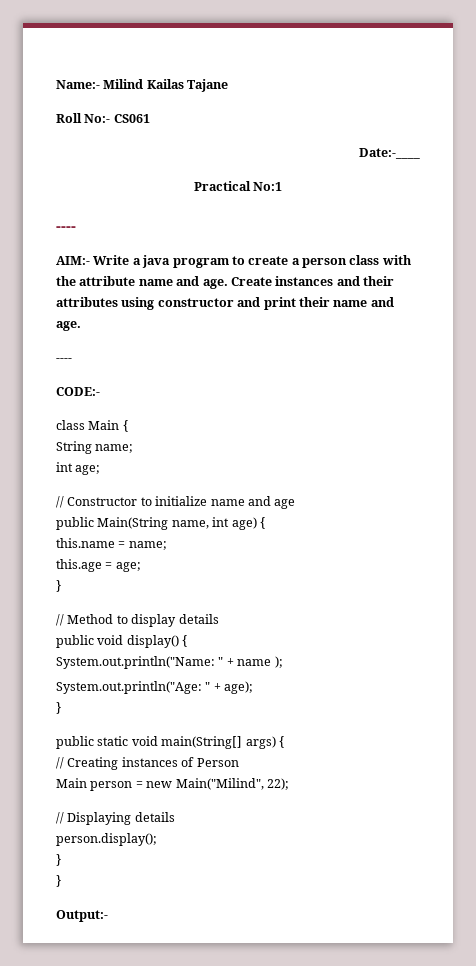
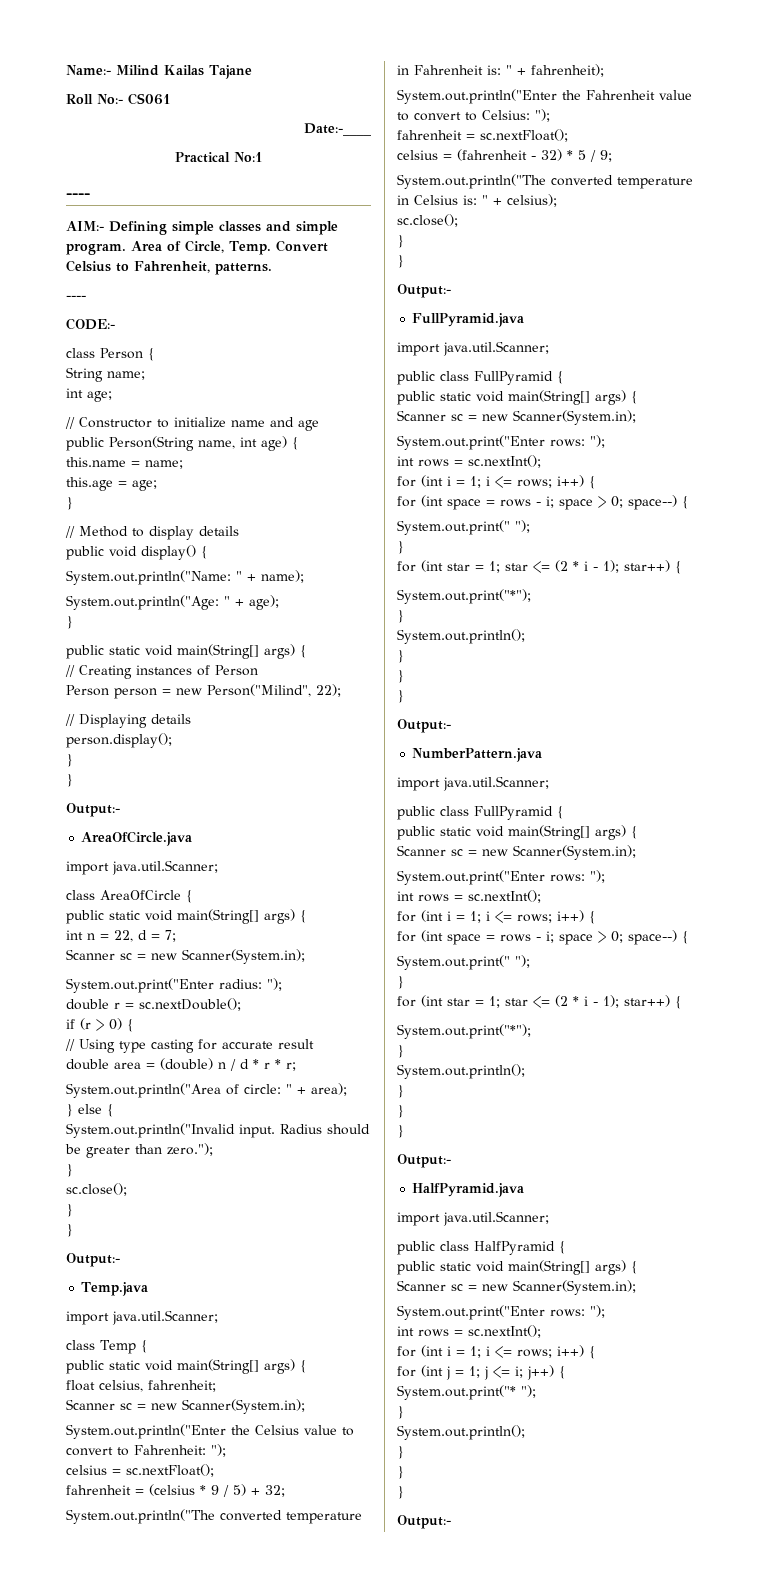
[93,255,412,268] [56,276,394,289] [56,297,394,310] [56,321,81,331] Write a java program to create a person class with the attribute name and age. Create instances and their attributes using constructor and print their name and age. -> [109,221,338,235] [66,240,328,255] [66,260,272,275] Defining simple classes and simple program. Area of Circle, Temp. Convert Celsius to Fahrenheit, patterns.
[88,420,120,430] Main -> [100,348,143,359] Person
[97,517,169,530] Main(String -> [109,436,194,451] Person(String
[237,656,283,668] name ); -> [261,570,304,583] name);
[56,778,87,788] Main -> [66,685,109,696] Person
[175,778,264,790] Main("Milind", -> [207,684,311,697] Person("Milind",
(108, 916) none -> [81,831,193,846] [66,860,218,875] [66,890,193,903] [66,909,307,924] [66,930,176,942] [66,949,305,964] [66,978,282,993] [66,998,241,1011] [66,1018,134,1032] [65,1039,314,1053] [66,1058,296,1071] [66,1083,347,1098] [66,1104,114,1117] [66,1123,370,1138] [65,1143,213,1158] [66,1164,73,1177] [66,1183,127,1196] [66,1204,73,1217] [66,1224,73,1237] [66,1253,120,1267] [81,1282,149,1296] [66,1310,218,1325] [66,1340,148,1354] [66,1359,307,1374] [66,1380,216,1392] [66,1399,305,1414] [66,1424,354,1439] [66,1444,226,1457] [66,1464,214,1477] [66,1484,285,1497] [66,1509,362,1524] [397,64,604,77] [397,89,692,104] [397,109,550,122] [397,129,568,142] [397,149,612,162] [397,174,693,189] [397,194,557,207] [397,214,458,227] [397,235,404,248] [397,255,404,268] [397,284,451,298] [412,313,525,327] [397,341,549,356] [397,371,564,385] [397,390,638,405] [397,410,636,425] [397,435,605,450] [397,455,541,468] [397,475,596,489] [397,495,689,510] [397,520,530,535] [397,541,404,554] [397,560,682,574] [397,589,531,604] [397,610,404,623] [397,629,525,644] [397,650,404,663] [397,670,404,683] [397,690,404,703] [397,719,451,733] [412,748,543,762] [397,776,549,791] [397,806,564,820] [397,825,638,840] [397,845,636,860] [397,870,605,885] [397,890,541,903] [397,910,596,924] [397,930,689,945] [397,955,530,970] [397,976,404,989] [397,995,682,1009] [397,1024,531,1039] [397,1045,404,1058] [397,1064,525,1079] [397,1085,404,1098] [397,1105,404,1118] [397,1125,404,1138] [397,1154,451,1168] [412,1183,525,1197] [397,1211,549,1226] [397,1241,566,1255] [397,1260,638,1275] [397,1280,636,1295] [397,1305,605,1320] [397,1325,541,1338] [397,1345,596,1359] [397,1365,566,1380] [397,1385,536,1400] [397,1406,404,1419] [397,1425,525,1440] [397,1446,404,1459] [397,1466,404,1479] [397,1486,404,1499] [397,1515,451,1529] // AreaOfCircle.java // import java.util.Scanner; // class AreaOfCircle { // public static void main(String[] args) { // int n = 22, d = 7; // Scanner sc = new Scanner(System.in); // System.out.print("Enter radius: "); // double r = sc.nextDouble(); // if (r > 0) { // // Using type casting for accurate result // double area = (double) n / d * r * r; // System.out.println("Area of circle: " + area); // } else { // System.out.println("Invalid input. Radius should be greater than zero."); // } // sc.close(); // } // } // Output:- // Temp.java // import java.util.Scanner; // class Temp { // public static void main(String[] args) { // float celsius, fahrenheit; // Scanner sc = new Scanner(System.in); // System.out.println("Enter the Celsius value to convert to Fahrenheit: "); // celsius = sc.nextFloat(); // fahrenheit = (celsius * 9 / 5) + 32; // System.out.println("The converted temperature in Fahrenheit is: " + fahrenheit); // System.out.println("Enter the Fahrenheit value to convert to Celsius: "); // fahrenheit = sc.nextFloat(); // celsius = (fahrenheit - 32) * 5 / 9; // System.out.println("The converted temperature in Celsius is: " + celsius); // sc.close(); // } // } // Output:- // FullPyramid.java // import java.util.Scanner; // public class FullPyramid { // public static void main(String[] args) { // Scanner sc = new Scanner(System.in); // System.out.print("Enter rows: "); // int rows = sc.nextInt(); // for (int i = 1; i <= rows; i++) { // for (int space = rows - i; space > 0; space--) { // System.out.print(" "); // } // for (int star = 1; star <= (2 * i - 1); star++) { // System.out.print("*"); // } // System.out.println(); // } // } // } // Output:- // NumberPattern.java // import java.util.Scanner; // public class FullPyramid { // public static void main(String[] args) { // Scanner sc = new Scanner(System.in); // System.out.print("Enter rows: "); // int rows = sc.nextInt(); // for (int i = 1; i <= rows; i++) { // for (int space = rows - i; space > 0; space--) { // System.out.print(" "); // } // for (int star = 1; star <= (2 * i - 1); star++) { // System.out.print("*"); // } // System.out.println(); // } // } // } // Output:- // HalfPyramid.java // import java.util.Scanner; // public class HalfPyramid { // public static void main(String[] args) { // Scanner sc = new Scanner(System.in); // System.out.print("Enter rows: "); // int rows = sc.nextInt(); // for (int i = 1; i <= rows; i++) { // for (int j = 1; j <= i; j++) { // System.out.print("* "); // } // System.out.println(); // } // } // } // Output:-

